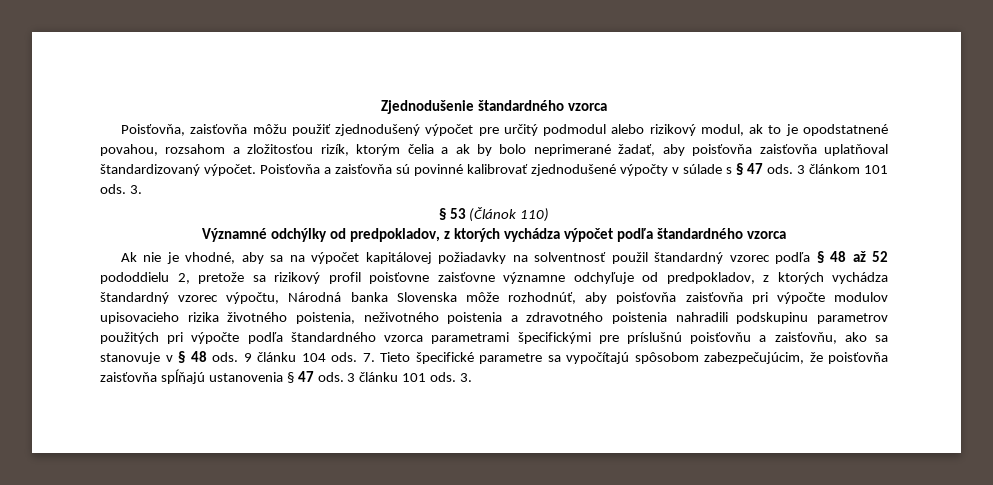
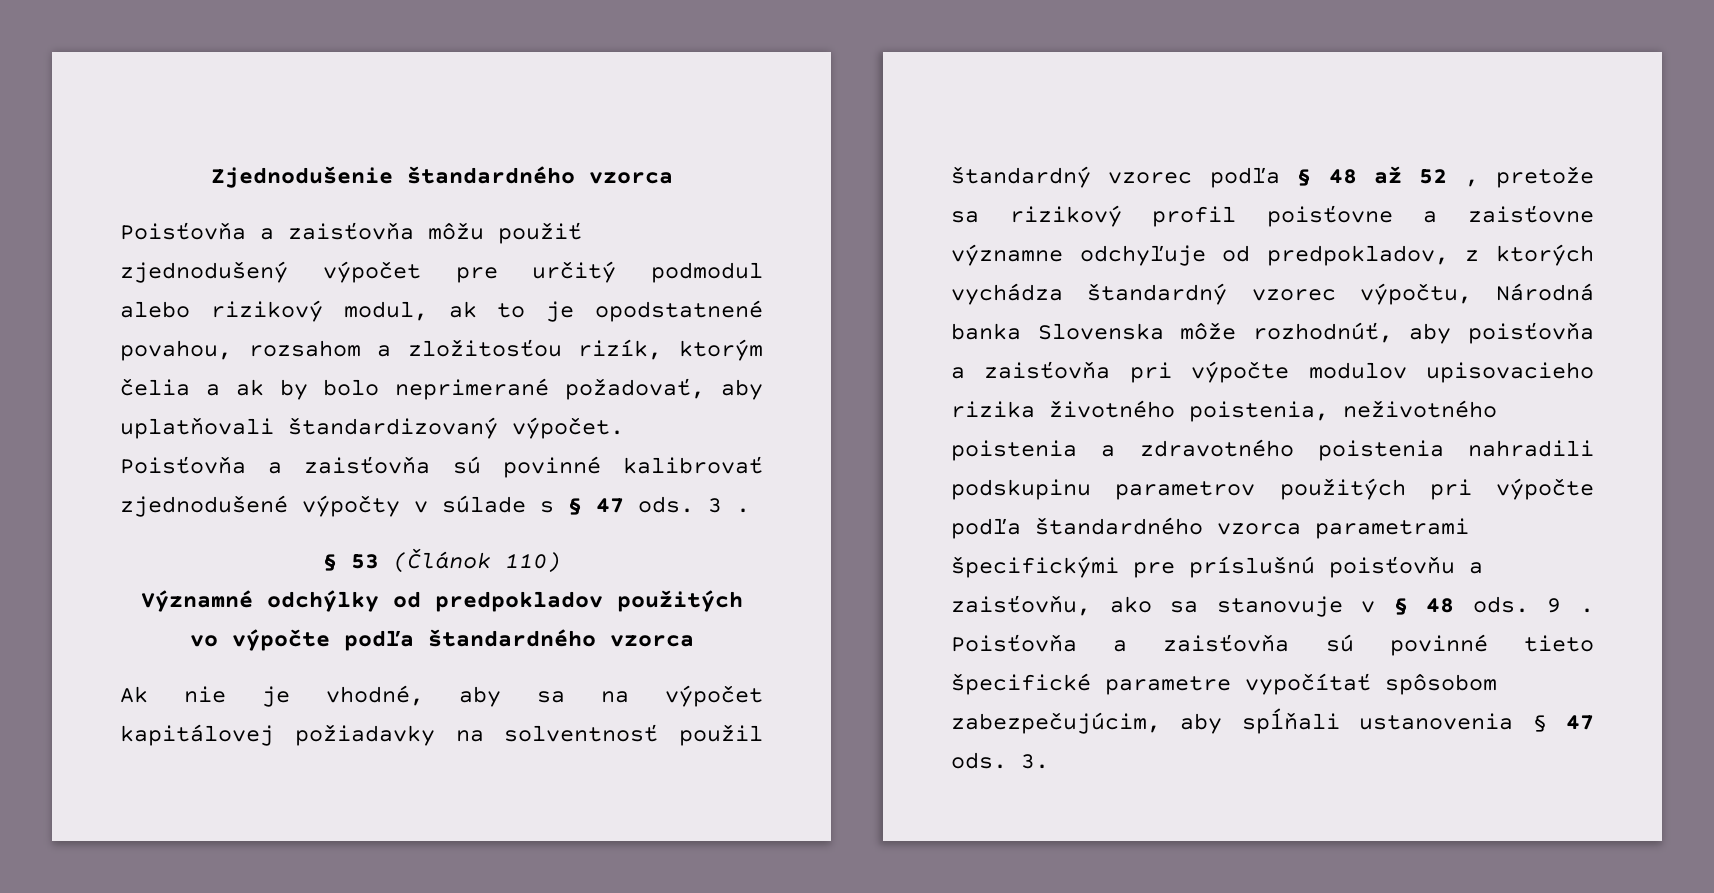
[121,124,186,136] Poisťovňa, -> [120,222,274,240] Poisťovňa a
[618,144,888,156] žadať, aby poisťovňa zaisťovňa uplatňoval -> [565,378,763,400] [120,417,274,439] požadovať, aby uplatňovali
[809,164,888,174] [100,184,142,194] článkom 101 ods. 3. -> [736,508,750,513] .
[350,228,613,242] predpokladov, z ktorých vychádza výpočet -> [434,590,743,612] [189,629,330,651] predpokladov použitých vo výpočte
[100,272,190,284] pododdielu 2, -> [1464,179,1479,187] ,
(429, 278) none -> [1423,211,1438,223] a
(677, 298) none -> [951,367,965,379] a
[257,352,888,364] [100,369,427,384] článku 104 ods. 7. Tieto špecifické parametre sa vypočítajú spôsobom zabezpečujúcim, že poisťovňa zaisťovňa spĺňajú ustanovenia § 47 ods. 3 článku 101 -> [1580,608,1594,613] [951,634,1594,656] [951,673,1497,695] [951,708,1594,734] . Poisťovňa a zaisťovňa sú povinné tieto špecifické parametre vypočítať spôsobom zabezpečujúcim, aby spĺňali ustanovenia § 47

